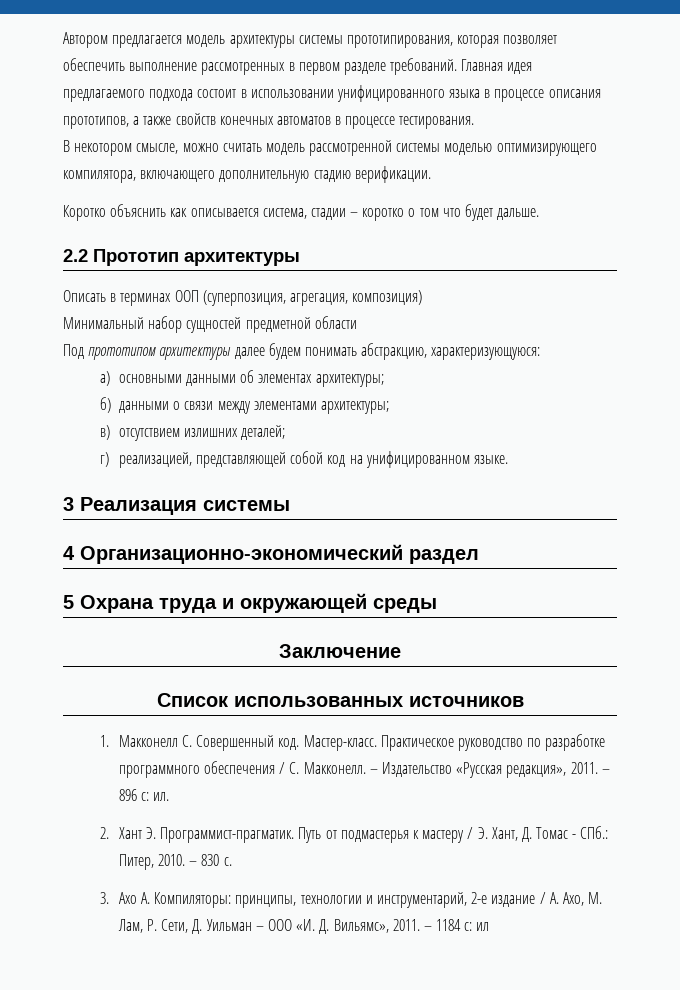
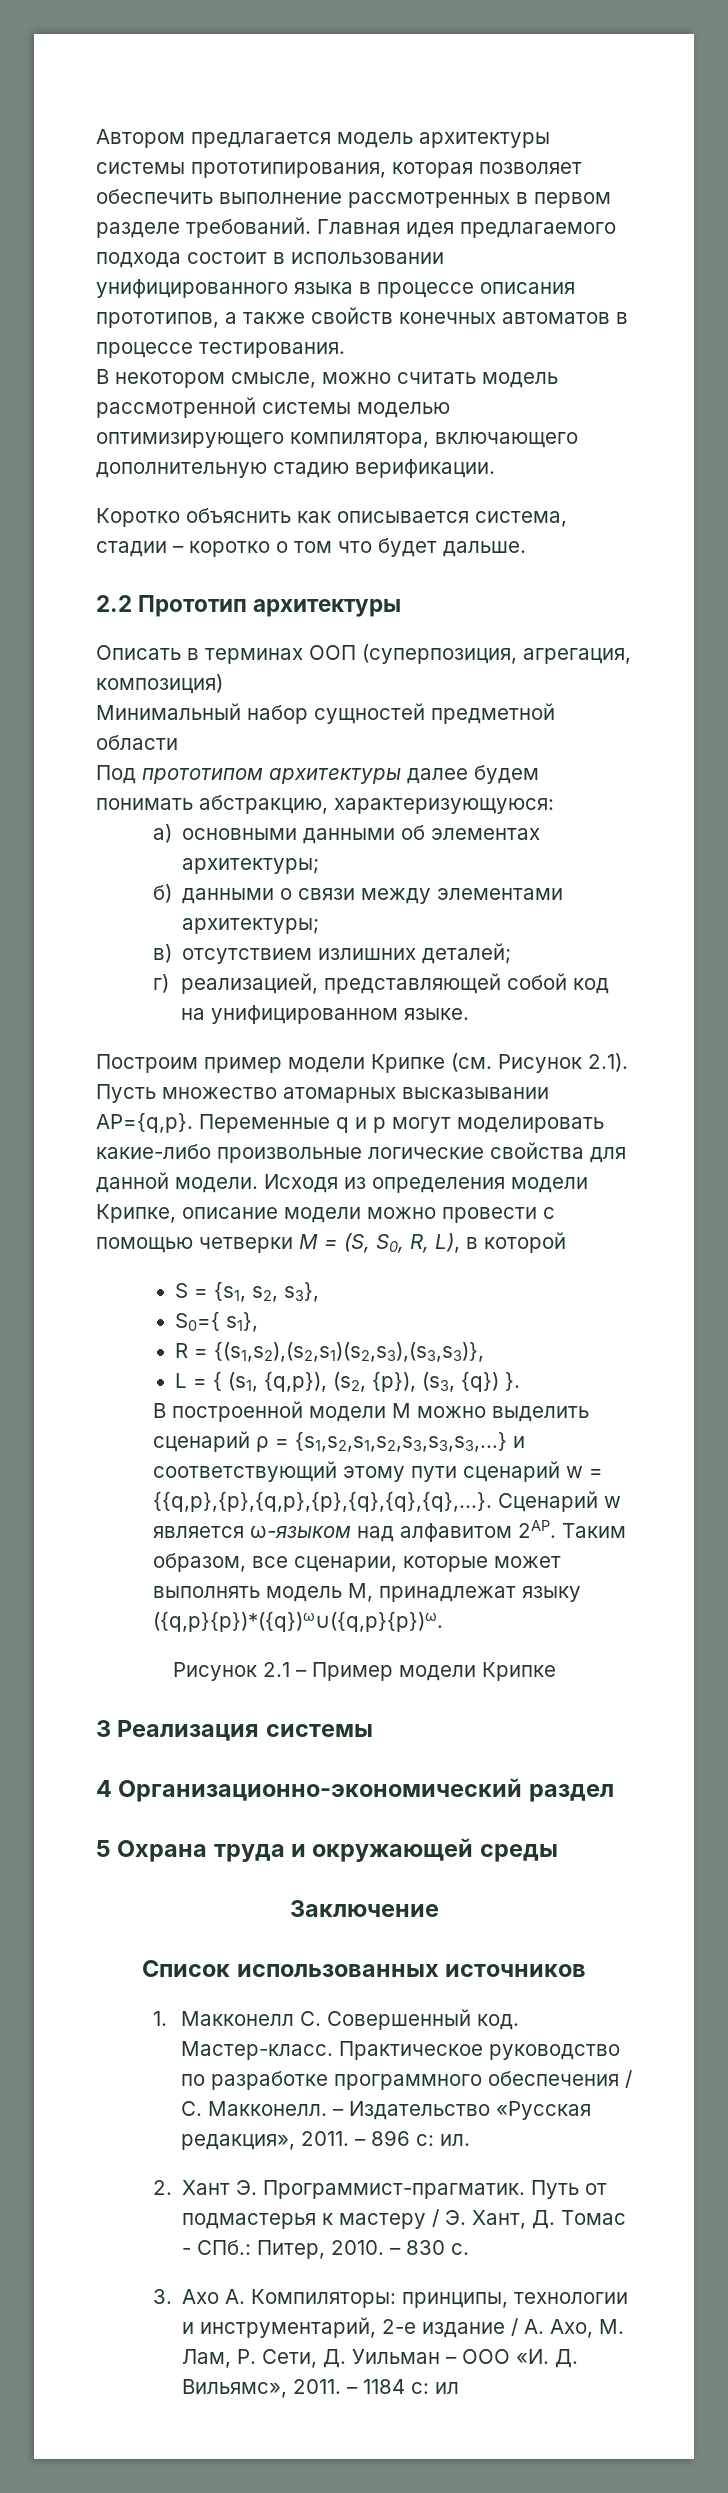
(508, 459) none -> [96,1053,628,1073] [96,1084,549,1103] [96,1112,604,1133] [96,1142,626,1163] [96,1172,588,1193] [96,1204,555,1223] [96,1232,566,1253] [175,1281,320,1302] [175,1311,259,1332] [175,1341,485,1362] [175,1371,521,1392] [152,1401,589,1422] [152,1431,525,1452] [152,1461,603,1482] [152,1491,621,1512] [152,1520,626,1542] [152,1553,561,1572] [152,1583,581,1602] [152,1611,443,1632] [172,1662,556,1681] // Построим пример модели Крипке (см. Рисунок 2.1). Пусть множество атомарных высказывании AP={q,p}. Переменные q и p могут моделировать какие-либо произвольные логические свойства для данной модели. Исходя из определения модели Крипке, описание модели можно провести с помощью четверки M = (S, S0, R, L), в которой // S = {s1, s2, s3}, // S0={ s1}, // R = {(s1,s2),(s2,s1)(s2,s3),(s3,s3)}, // L = { (s1, {q,p}), (s2, {p}), (s3, {q}) }. // В построенной модели M можно выделить сценарий ρ = {s1,s2,s1,s2,s3,s3,s3,...} и соответствующий этому пути сценарий w = {{q,p},{p},{q,p},{p},{q},{q},{q},...}. Сценарий w является ω-языком над алфавитом 2AP. Таким образом, все сценарии, которые может выполнять модель M, принадлежат языку ({q,p}{p})*({q})ω∪({q,p}{p})ω. // Рисунок 2.1 – Пример модели Крипке

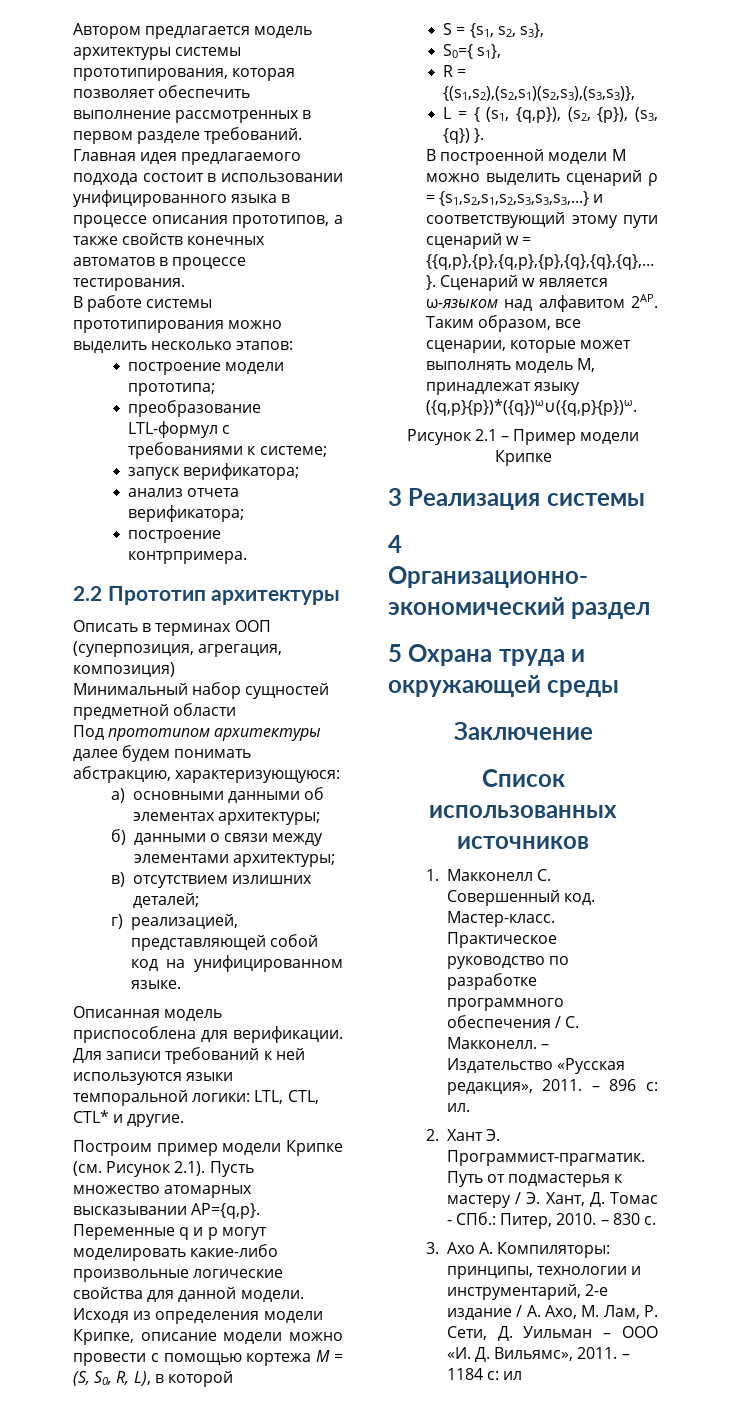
[115,372,558,388] [96,397,450,418] [96,432,578,448] [96,459,495,478] [96,508,567,527] [96,538,526,557] некотором смысле, можно считать модель рассмотренной системы моделью оптимизирующего компилятора, включающего дополнительную стадию верификации. // Коротко объяснить как описывается система, стадии – коротко о том что будет дальше. -> [87,295,213,312] [73,320,283,333] [73,341,294,353] [128,362,285,375] [128,383,216,396] [128,400,262,417] [128,421,231,438] [128,442,327,459] [128,463,300,480] [128,488,240,497] [128,505,245,522] [128,530,222,543] [128,551,248,564] работе системы прототипирования можно выделить несколько этапов: // построение модели прототипа; // преобразование LTL-формул с требованиями к системе; // запуск верификатора; // анализ отчета верификатора; // построение контрпримера.
(469, 1014) none -> [73,1006,223,1021] [73,1026,343,1043] [73,1047,305,1064] [73,1072,234,1085] [73,1090,319,1106] [73,1110,185,1127] // Описанная модель приспособлена для верификации. Для записи требований к ней используются языки темпоральной логики: LTL, CTL, CTL* и другие.
[199,1237,293,1253] четверки -> [246,1353,312,1366] кортежа

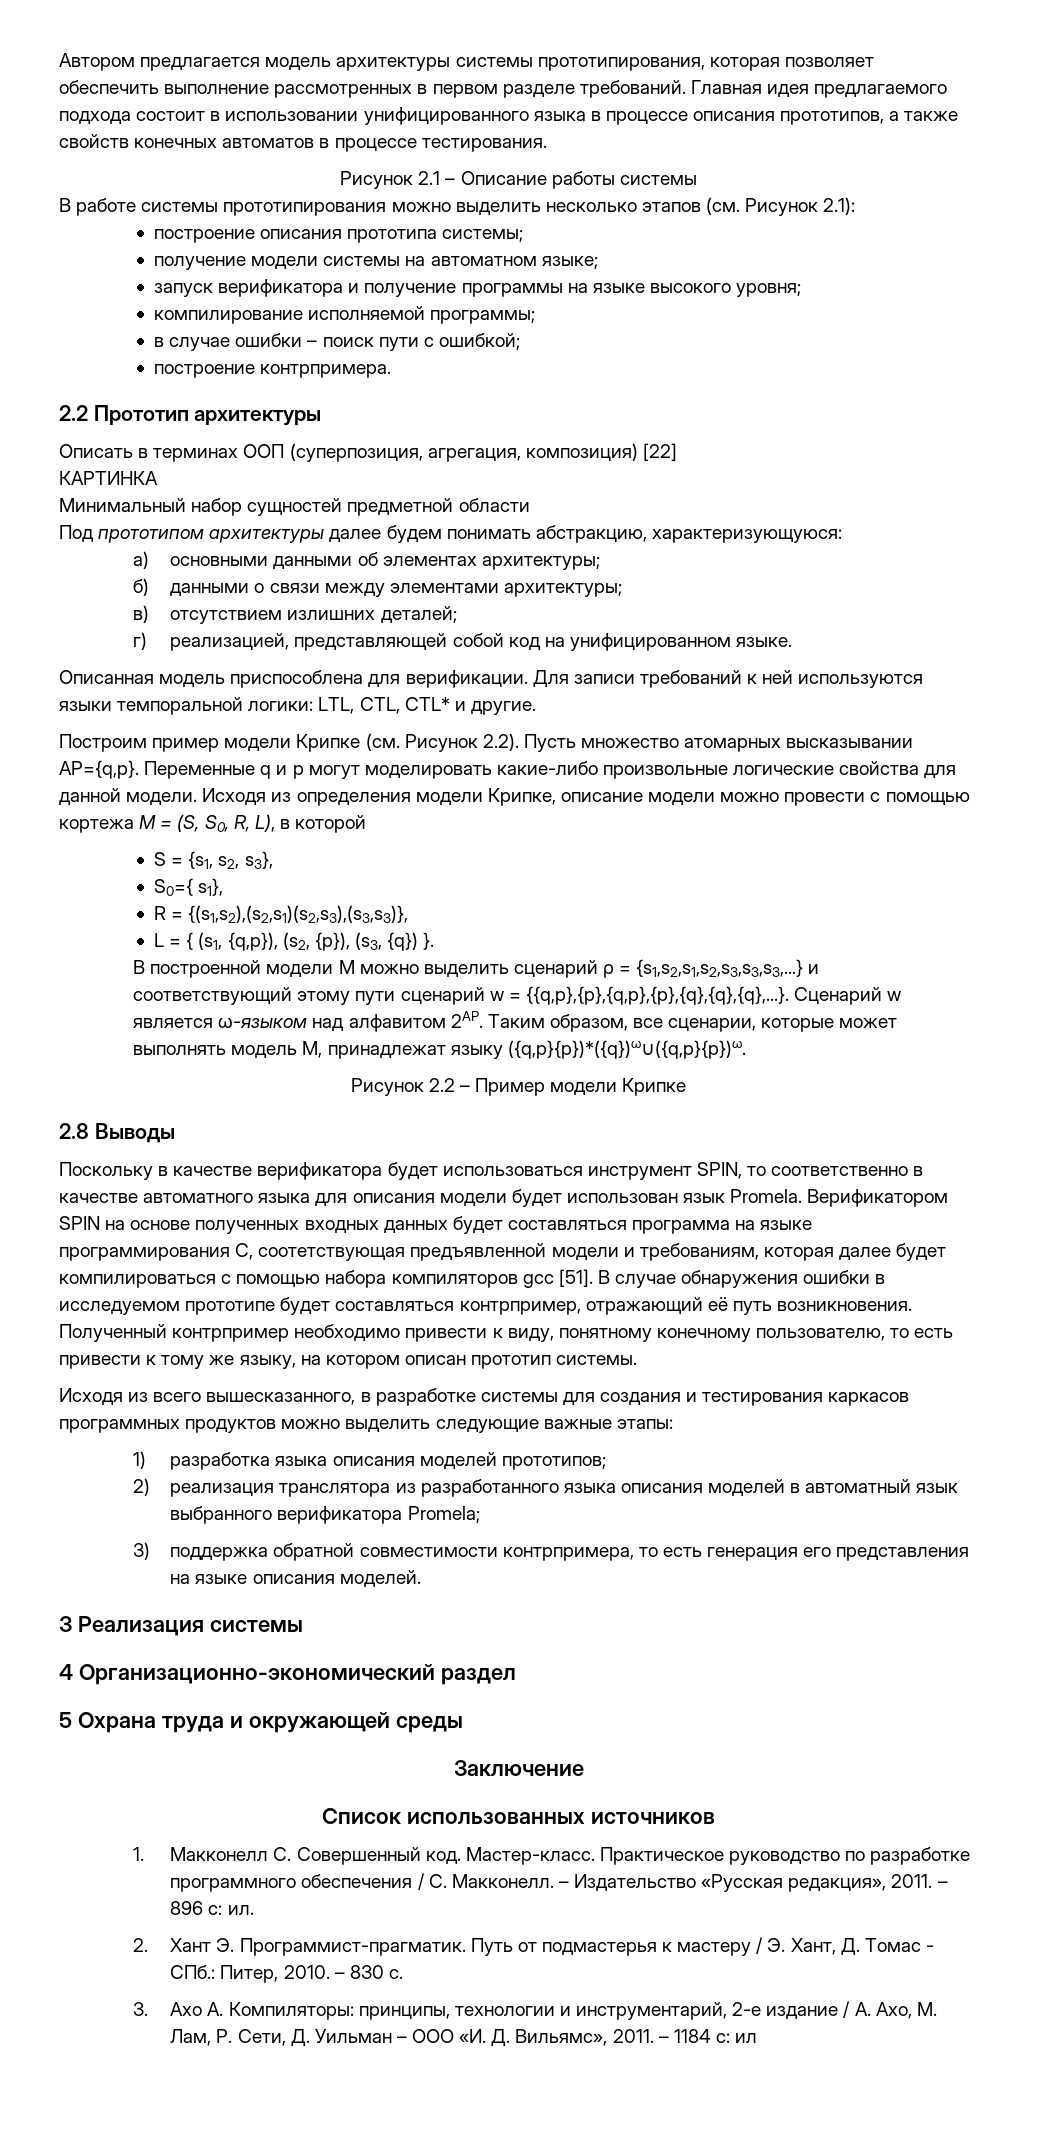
(185, 284) none -> [340,171,697,189] // Рисунок 2.1 – Описание работы системы
[236,341,294,350] [128,362,285,375] [128,383,216,396] [128,400,262,417] [128,421,231,438] [128,442,327,459] [128,463,300,480] [128,488,240,497] [128,505,245,522] этапов: // построение модели прототипа; // преобразование LTL-формул с требованиями к системе; // запуск верификатора; // анализ отчета верификатора; -> [641,197,856,216] [154,229,524,243] [154,256,598,270] [154,279,802,297] [154,306,536,324] [154,333,520,351] этапов (см. Рисунок 2.1): // построение описания прототипа системы; // получение модели системы на автоматном языке; // запуск верификатора и получение программы на языке высокого уровня; // компилирование исполняемой программы; // в случае ошибки – поиск пути с ошибкой;
(175, 669) none -> [642,443,677,461] [59,471,158,485] [22] // КАРТИНКА
[174,1161,206,1176] 2.1). -> [482,733,519,751] 2.2).
[474,429,497,441] 2.1 -> [428,1078,455,1092] 2.2
(552, 458) none -> [59,1123,175,1143] [59,1162,924,1180] [59,1189,949,1207] [59,1216,813,1234] [59,1243,947,1261] [59,1269,886,1288] [59,1297,913,1315] [59,1324,954,1342] [59,1355,638,1369] [59,1388,910,1406] [59,1419,673,1433] [133,1451,606,1470] [133,1478,959,1497] [170,1506,480,1524] [133,1542,970,1561] [170,1570,421,1587] // 2.8 Выводы // Поскольку в качестве верификатора будет использоваться инструмент SPIN, то соответственно в качестве автоматного языка для описания модели будет использован язык Promela. Верификатором SPIN на основе полученных входных данных будет составляться программа на языке программирования C, соотетствующая предъявленной модели и требованиям, которая далее будет компилироваться с помощью набора компиляторов gcc [51]. В случае обнаружения ошибки в исследуемом прототипе будет составляться контрпример, отражающий её путь возникновения. Полученный контрпример необходимо привести к виду, понятному конечному пользователю, то есть привести к тому же языку, на котором описан прототип системы. // Исходя из всего вышесказанного, в разработке системы для создания и тестирования каркасов программных продуктов можно выделить следующие важные этапы: // 1) разработка языка описания моделей прототипов; // 2) реализация транслятора из разработанного языка описания моделей в автоматный язык выбранного верификатора Promela; // 3) поддержка обратной совместимости контрпримера, то есть генерация его представления на языке описания моделей.

